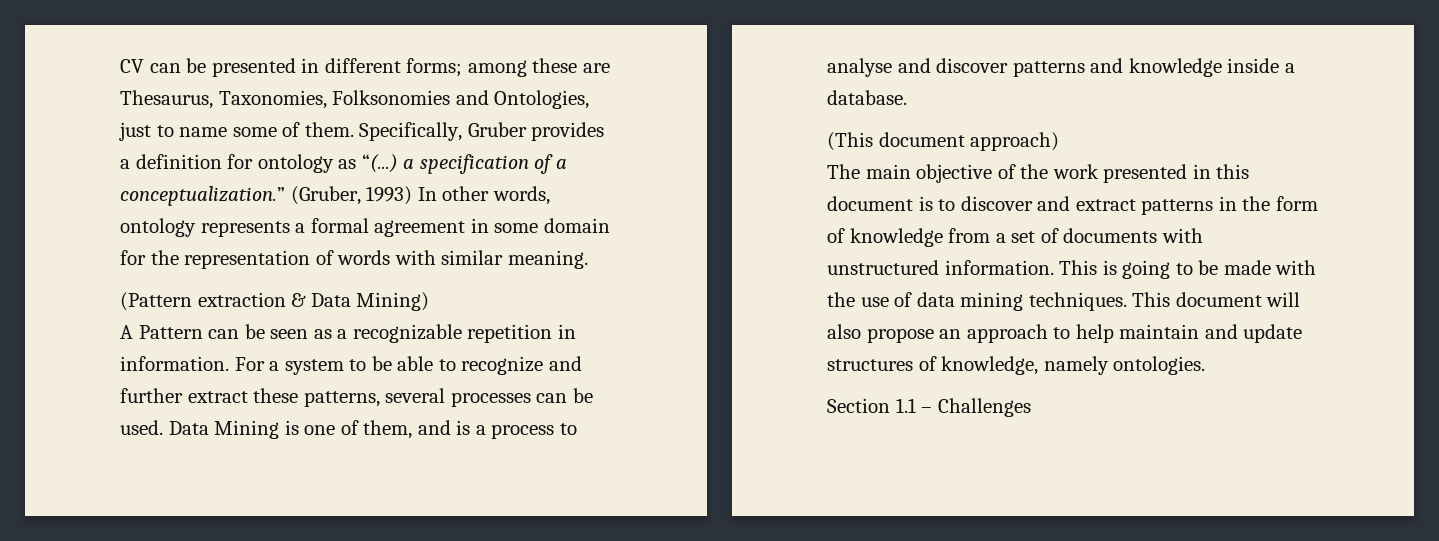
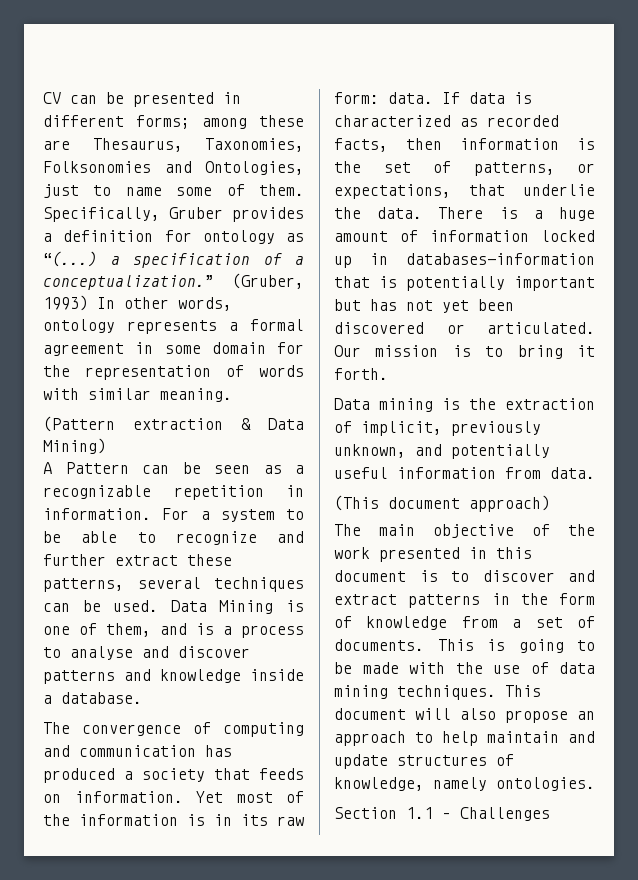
[450,392,531,407] processes -> [214,577,304,592] techniques
(907, 97) none -> [43,722,304,737] [43,745,232,757] [43,768,304,783] [43,791,304,803] [43,814,304,826] [334,92,532,104] [334,115,559,127] [334,138,595,152] [334,161,595,176] [334,184,595,199] [334,207,595,221] [334,230,595,242] [334,253,595,268] [334,276,595,291] [334,299,514,313] [334,322,595,334] [334,345,595,359] [334,368,388,380] [334,398,595,412] [334,421,541,436] [334,444,550,459] [334,467,595,479] // The convergence of computing and communication has produced a society that feeds on information. Yet most of the information is in its raw form: data. If data is characterized as recorded facts, then information is the set of patterns, or expectations, that underlie the data. There is a huge amount of information locked up in databases-information that is potentially important but has not yet been discovered or articulated. Our mission is to bring it forth. // Data mining is the extraction of implicit, previously unknown, and potentially useful information from data.
[1063,228,1203,243] [827,260,1054,275] documents with unstructured information. -> [334,639,424,651] documents.

